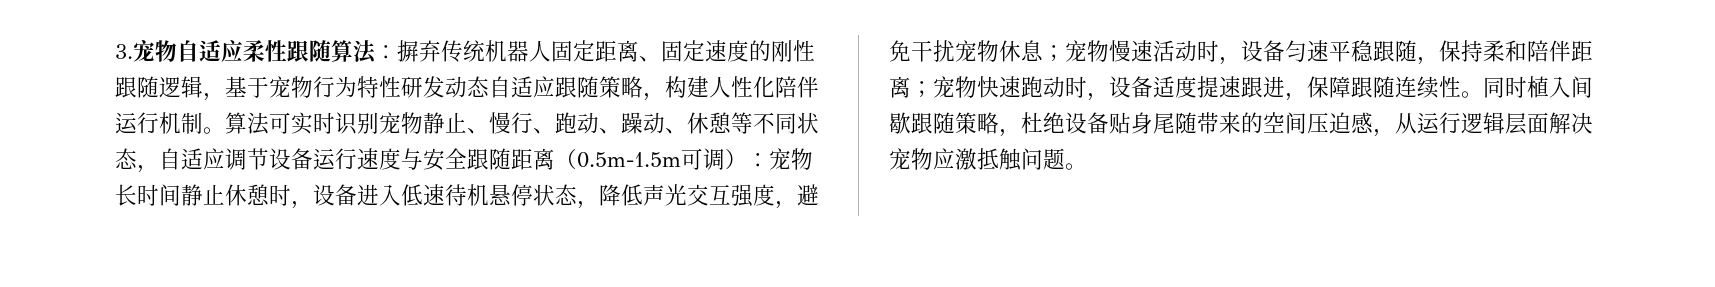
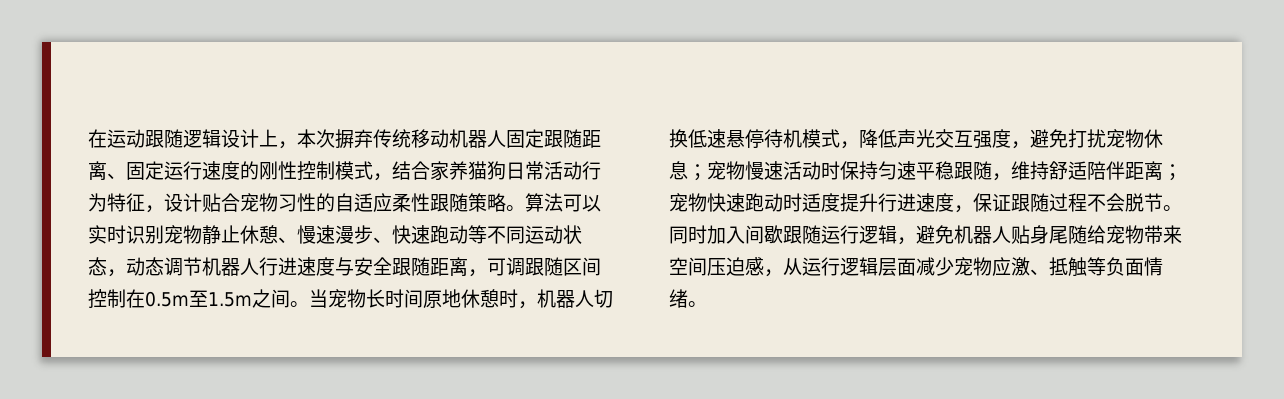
[115,40,815,64] [115,76,819,101] [115,112,203,134] 3.宠物自适应柔性跟随算法：摒弃传统机器人固定距离、固定速度的刚性跟随逻辑，基于宠物行为特性研发动态自适应跟随策略，构建人性化陪伴运行机制 -> [88,129,601,149] [88,161,601,181] [88,193,506,213] 在运动跟随逻辑设计上，本次摒弃传统移动机器人固定跟随距离、固定运行速度的刚性控制模式，结合家养猫狗日常活动行为特征，设计贴合宠物习性的自适应柔性跟随策略
(291, 123) none -> [582,195,601,212] 以
[467,112,819,134] [115,148,357,173] 、慢行、跑动、躁动、休憩等不同状态，自适应调节设备运行 -> [240,225,582,244] [88,257,297,277] 休憩、慢速漫步、快速跑动等不同运动状态，动态调节机器人行进
[555,148,769,170] （0.5m-1.5m可调）： -> [468,257,601,277] [88,289,328,309] ，可调跟随区间控制在0.5m至1.5m之间。当
[181,184,225,206] 静止 -> [423,289,461,308] 原地
[313,184,577,206] 设备进入低速待机悬停状态 -> [537,289,613,308] [669,129,840,148] 机器人切换低速悬停待机模式
[911,40,933,62] 干 -> [1068,129,1087,148] 打
[1219,40,1285,65] ，设备 -> [840,161,878,180] 保持
[1439,40,1527,62] 保持柔和 -> [1011,161,1087,180] 维持舒适
[1087,76,1593,101] [889,112,1263,137] ，设备适度提速跟进，保障跟随连续性。同时植入间歇跟随策略，杜绝设备贴身尾随带来的 -> [802,193,1182,213] [669,225,1182,245] 适度提升行进速度，保证跟随过程不会脱节。同时加入间歇跟随运行逻辑，避免机器人贴身尾随给宠物带来
[1549,112,1593,134] 解决 -> [916,257,954,276] 减少
[977,148,1065,171] 抵触问题 -> [1030,257,1163,277] [669,289,688,308] 、抵触等负面情绪

